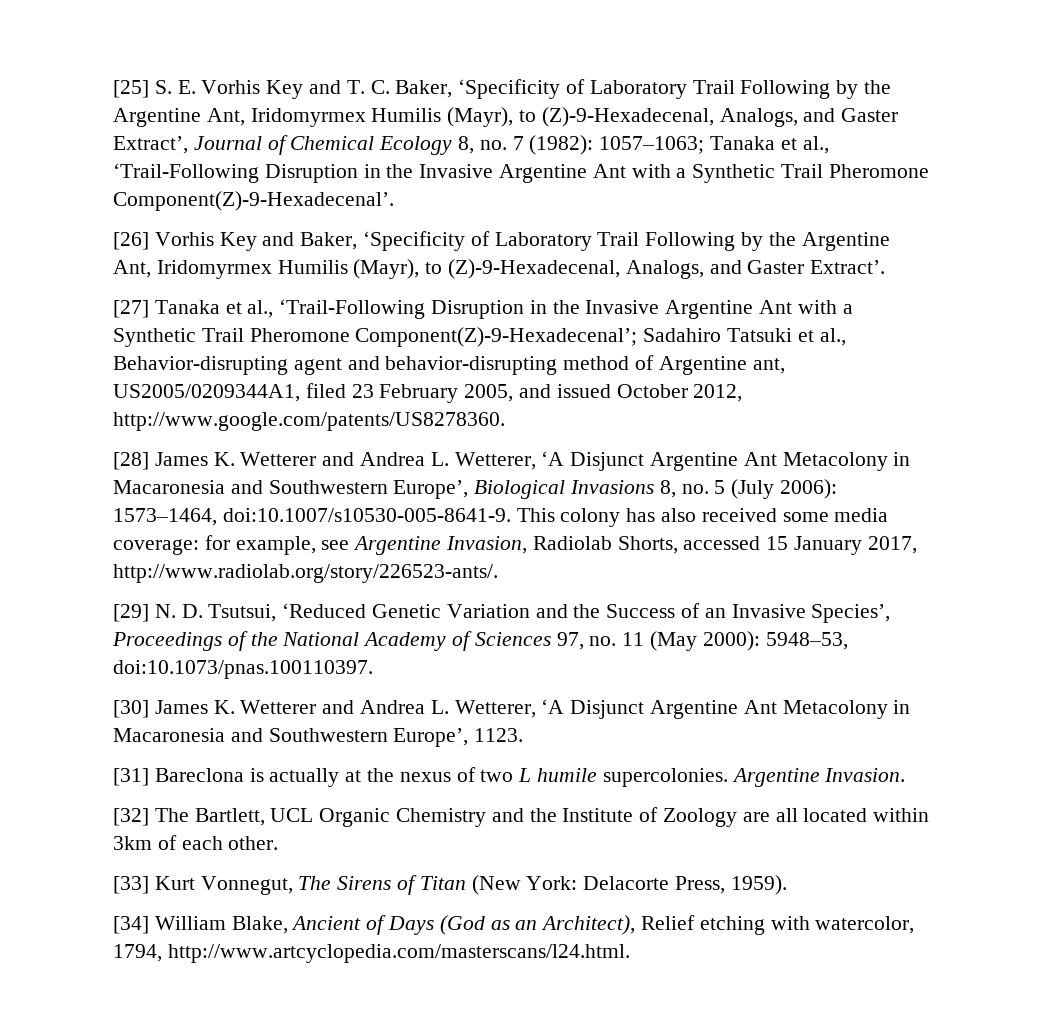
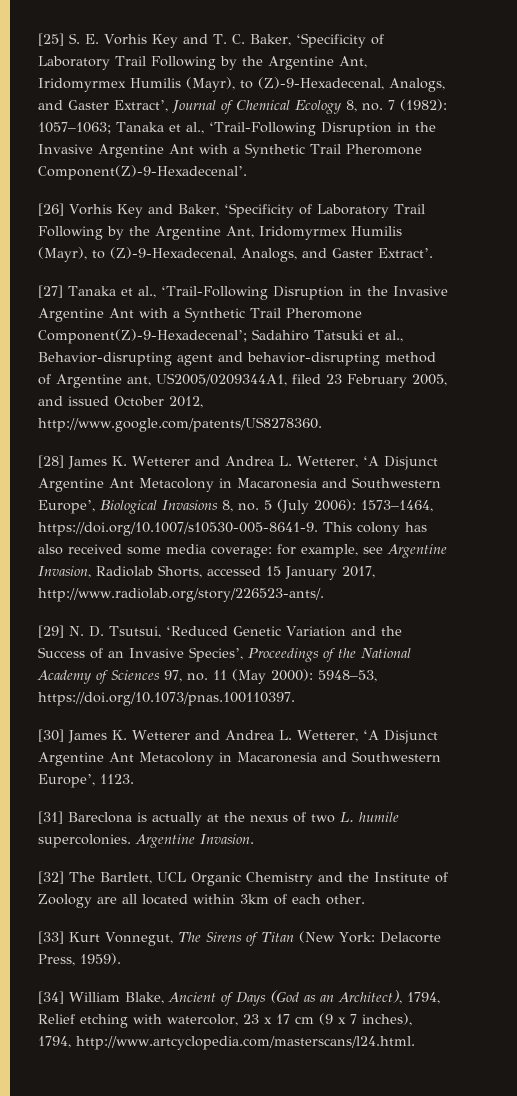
[222,508,511,522] doi:10.1007/s10530-005-8641-9. -> [38,522,318,536] https://doi.org/10.1007/s10530-005-8641-9.
[113,660,373,679] doi:10.1073/pnas.100110397. -> [38,692,295,706] https://doi.org/10.1073/pnas.100110397.
[518,768,532,782] L -> [340,812,354,822] L.
(636, 925) none -> [407,992,440,1004] 1794,
(915, 925) none -> [243,1013,412,1026] 23 x 17 cm (9 x 7 inches),

